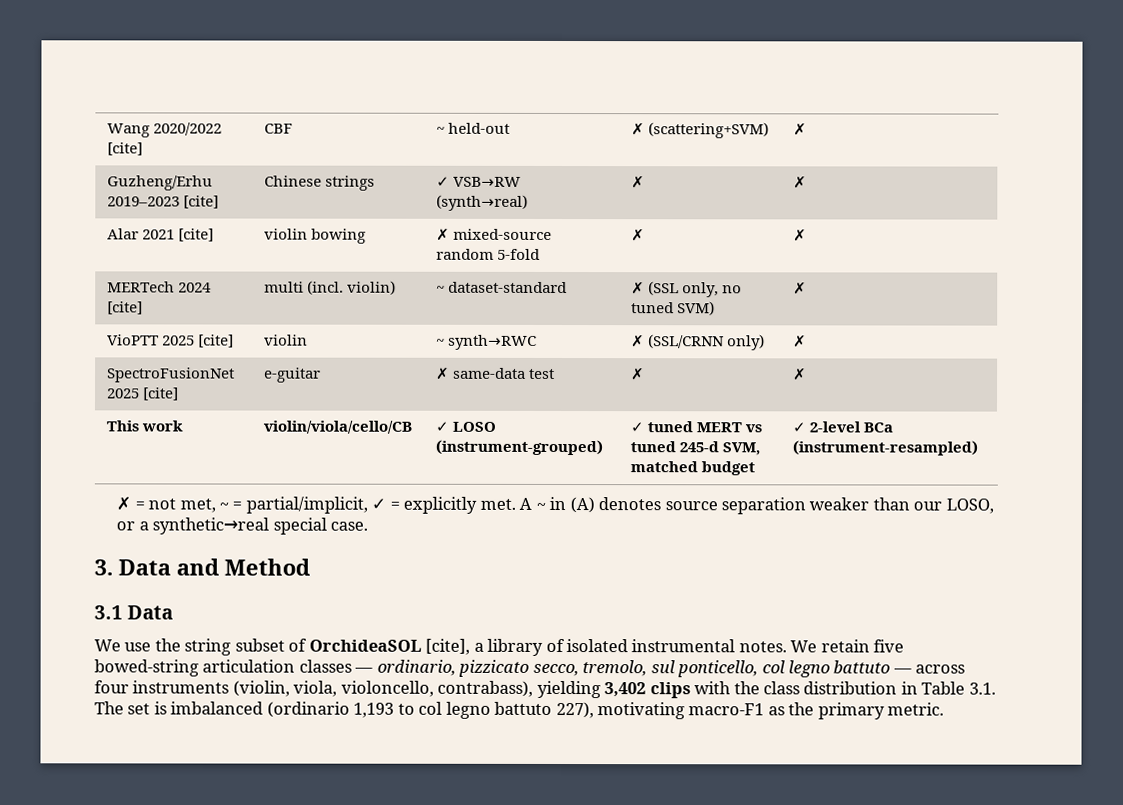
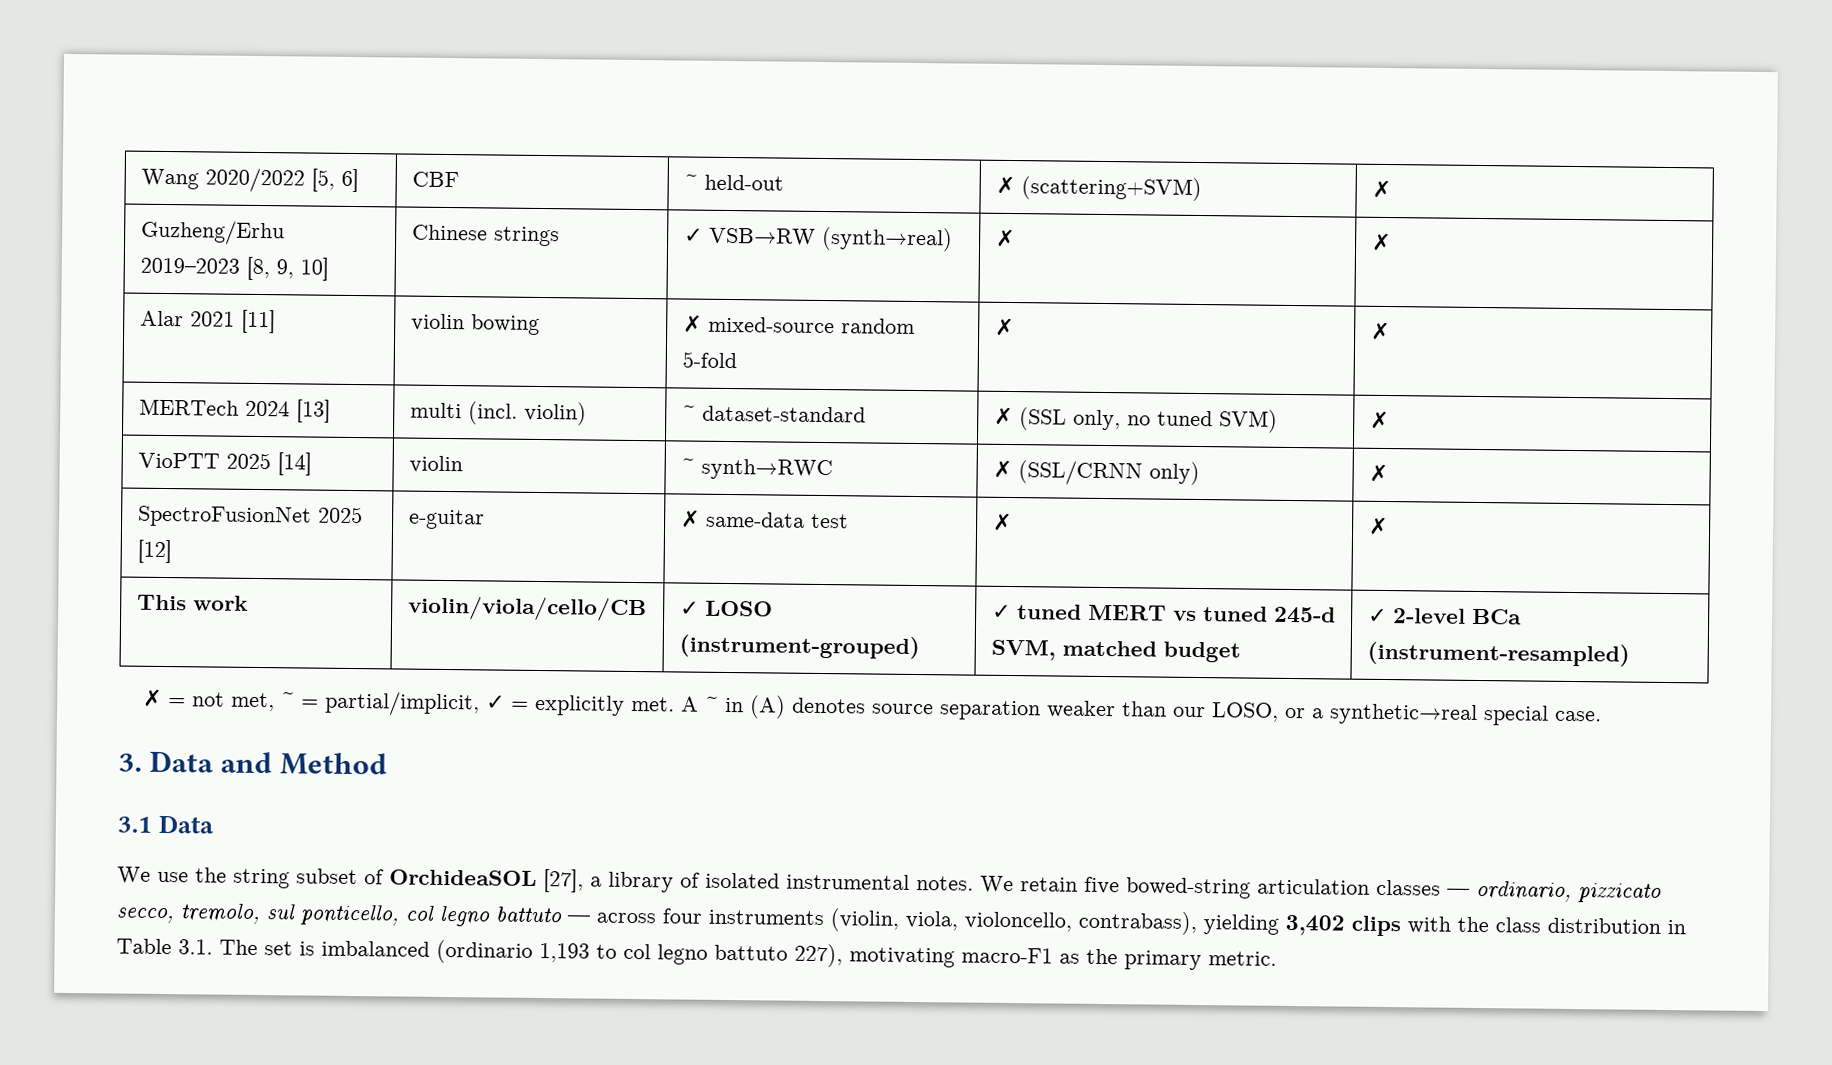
[106,142,143,156] [cite] -> [310,168,359,193] [5, 6]
[182,195,219,209] [cite] -> [245,256,329,281] [8, 9, 10]
[177,228,214,242] [cite] -> [240,309,276,334] [11]
[106,301,143,315] [cite] -> [295,399,331,423] [13]
[197,334,234,348] [cite] -> [276,452,312,476] [14]
[142,387,179,401] [cite] -> [136,539,172,564] [12]
[425,638,471,655] [cite], -> [543,869,584,893] [27],

